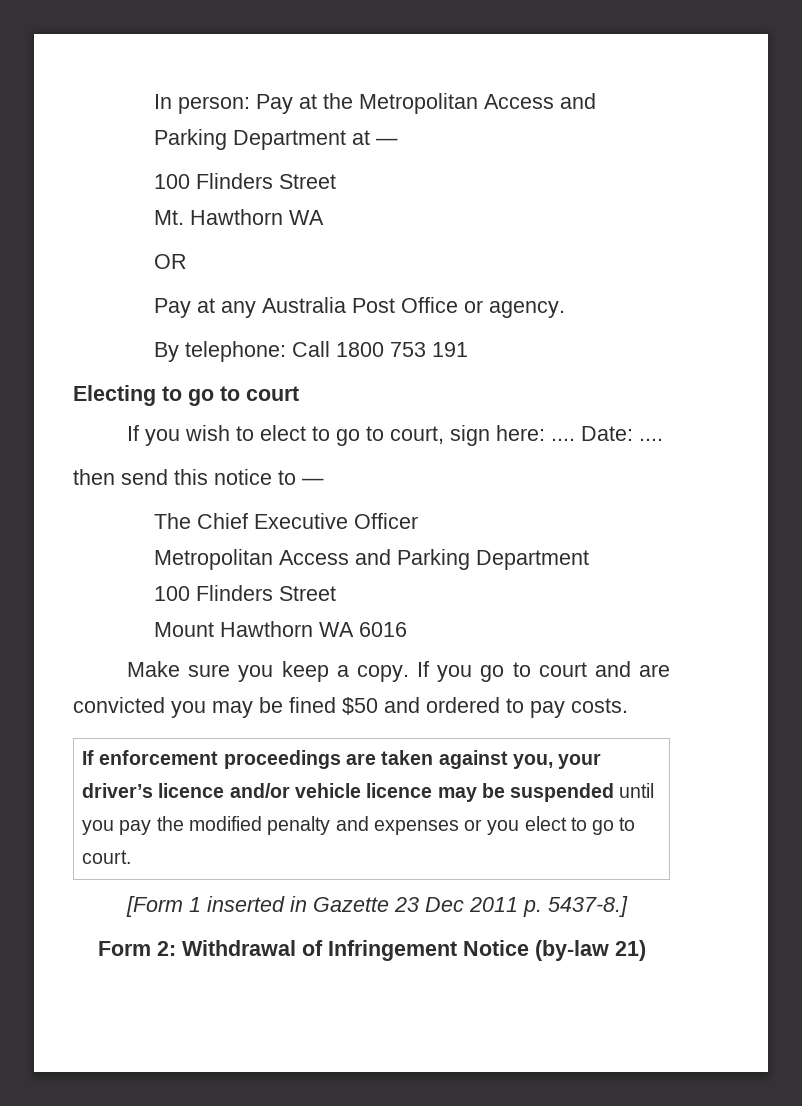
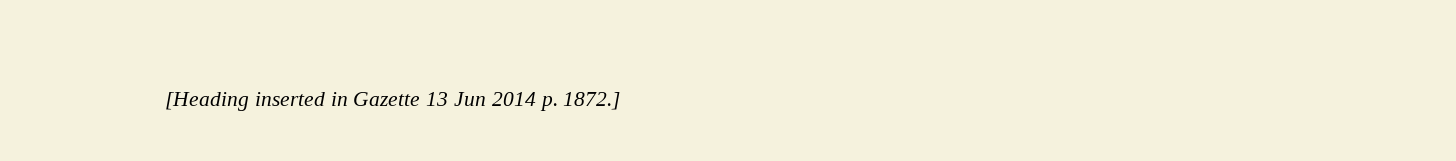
[154,93,597,114] [154,129,399,150] [154,173,337,189] [154,209,325,225] [154,254,188,269] [154,297,566,318] [154,341,469,362] [73,385,299,406] [127,425,664,446] [73,469,324,485] [154,513,419,529] [154,549,590,570] [154,585,337,601] [154,621,408,637] [127,661,670,682] [73,697,628,718] [82,750,602,769] [82,783,655,802] [82,816,636,835] [82,850,132,864] [126,896,629,917] [97,940,646,961] In person: Pay at the Metropolitan Access and Parking Department at — // 100 Flinders Street // Mt. Hawthorn WA // OR // Pay at any Australia Post Office or agency. // By telephone: Call 1800 753 191 // Electing to go to court // If you wish to elect to go to court, sign here: .... Date: .... // then send this notice to — // The Chief Executive Officer // Metropolitan Access and Parking Department // 100 Flinders Street // Mount Hawthorn WA 6016 // Make sure you keep a copy. If you go to court and are convicted you may be fined $50 and ordered to pay costs. // If enforcement proceedings are taken against you, your driver’s licence and/or vehicle licence may be suspended until you pay the modified penalty and expenses or you elect to go to court. // [Form 1 inserted in Gazette 23 Dec 2011 p. 5437-8.] // Form 2: Withdrawal of Infringement Notice (by-law 21) -> [164,92,621,111] [Heading inserted in Gazette 13 Jun 2014 p. 1872.]

